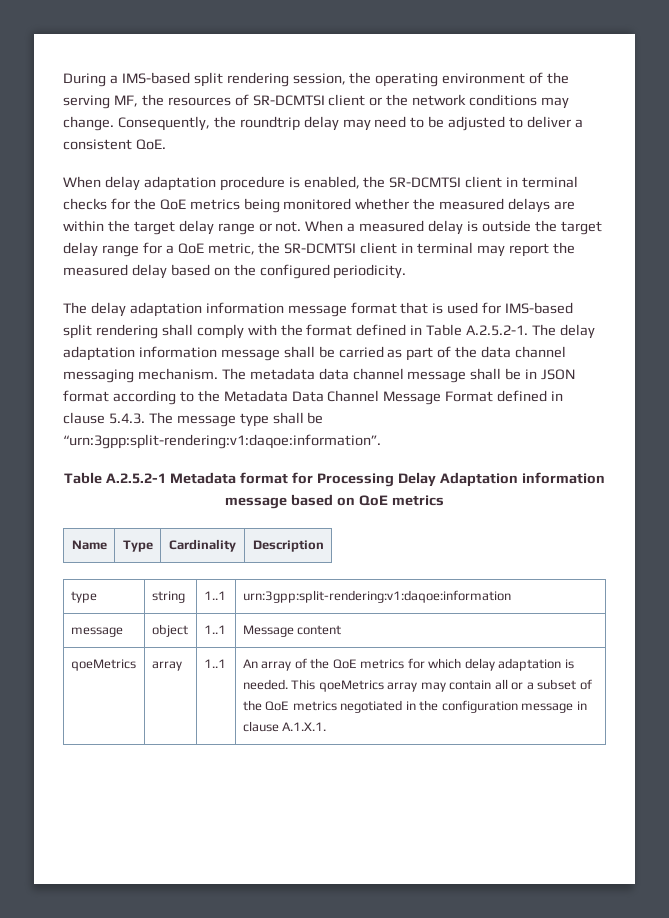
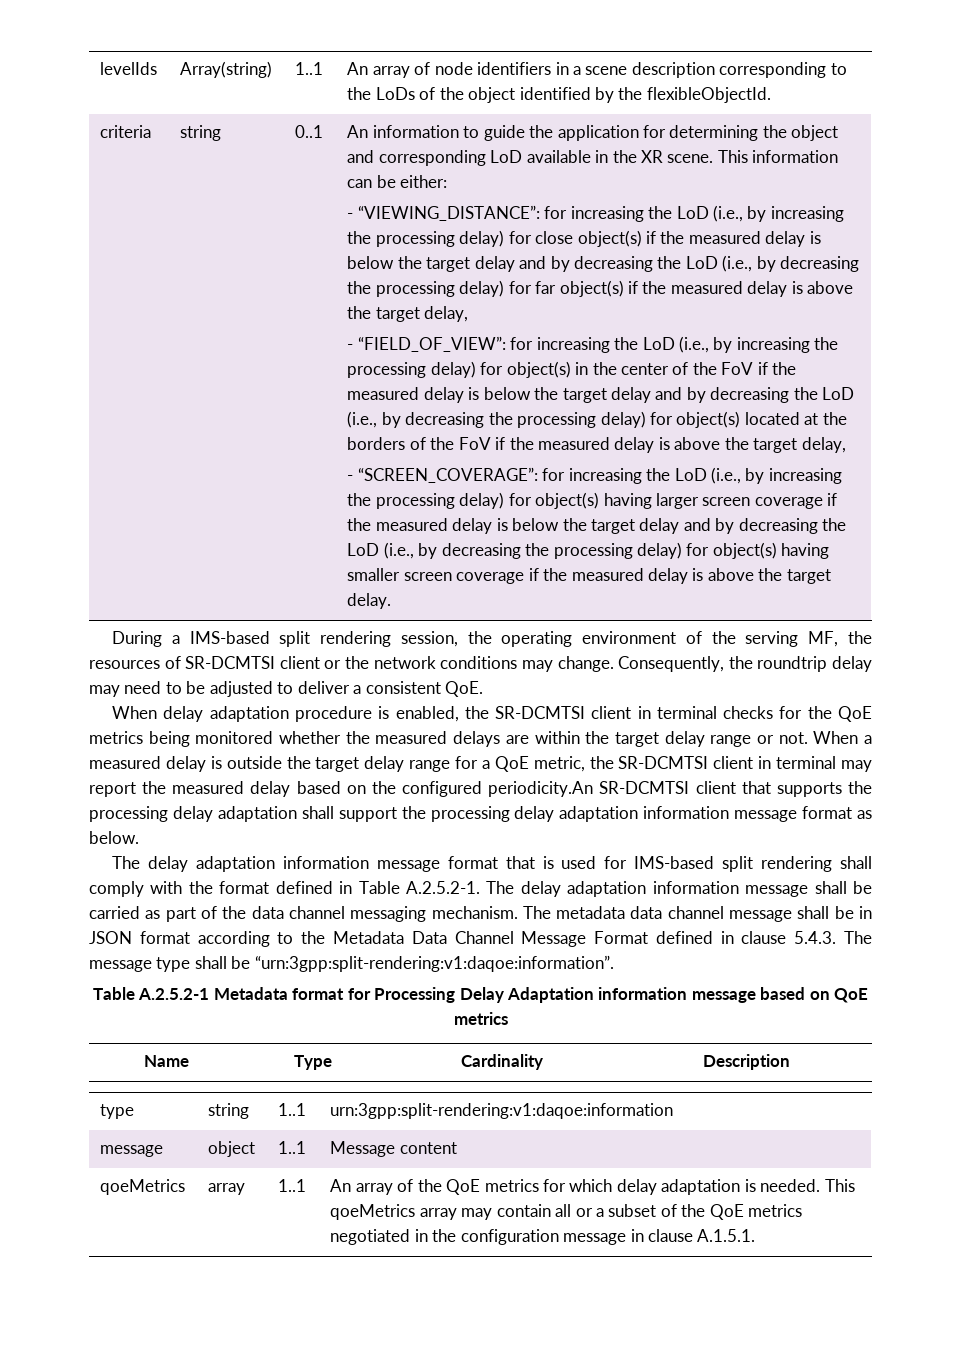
(63, 80) none -> [100,62,158,75] [180,61,273,78] [295,62,324,75] [347,62,847,78] [347,87,771,103] [100,125,152,138] [180,125,222,141] [295,125,324,138] [347,125,839,141] [347,150,839,166] [347,175,448,188] [347,205,844,222] [347,230,821,247] [347,255,860,272] [347,280,854,297] [347,306,469,322] [347,336,839,353] [347,361,797,378] [347,387,855,403] [347,411,847,428] [347,437,846,453] [347,467,842,484] [347,492,838,509] [347,518,847,534] [347,542,830,559] [347,568,831,584] [347,593,392,609] levelIds | Array(string) | 1..1 | An array of node identifiers in a scene description corresponding to the LoDs of the object identified by the flexibleObjectId. // criteria | string | 0..1 | An information to guide the application for determining the object and corresponding LoD available in the XR scene. This information can be either: // - “VIEWING_DISTANCE”: for increasing the LoD (i.e., by increasing the processing delay) for close object(s) if the measured delay is below the target delay and by decreasing the LoD (i.e., by decreasing the processing delay) for far object(s) if the measured delay is above the target delay, // - “FIELD_OF_VIEW”: for increasing the LoD (i.e., by increasing the processing delay) for object(s) in the center of the FoV if the measured delay is below the target delay and by decreasing the LoD (i.e., by decreasing the processing delay) for object(s) located at the borders of the FoV if the measured delay is above the target delay, // - “SCREEN_COVERAGE”: for increasing the LoD (i.e., by increasing the processing delay) for object(s) having larger screen coverage if the measured delay is below the target delay and by decreasing the LoD (i.e., by decreasing the processing delay) for object(s) having smaller screen coverage if the measured delay is above the target delay. //
[333,264,407,279] periodicity. -> [488,781,872,797] [89,806,872,822] [89,831,139,844] periodicity.An SR-DCMTSI client that supports the processing delay adaptation shall support the processing delay adaptation information message format as below.
[282,722,327,731] A.1.X.1. -> [697,1229,756,1242] A.1.5.1.

